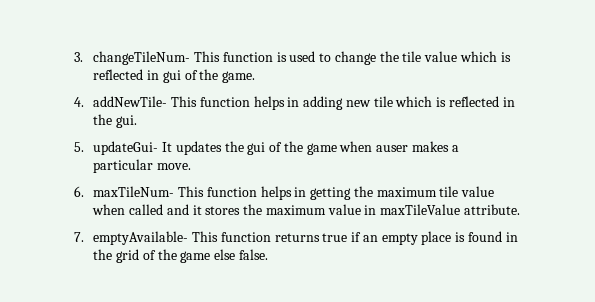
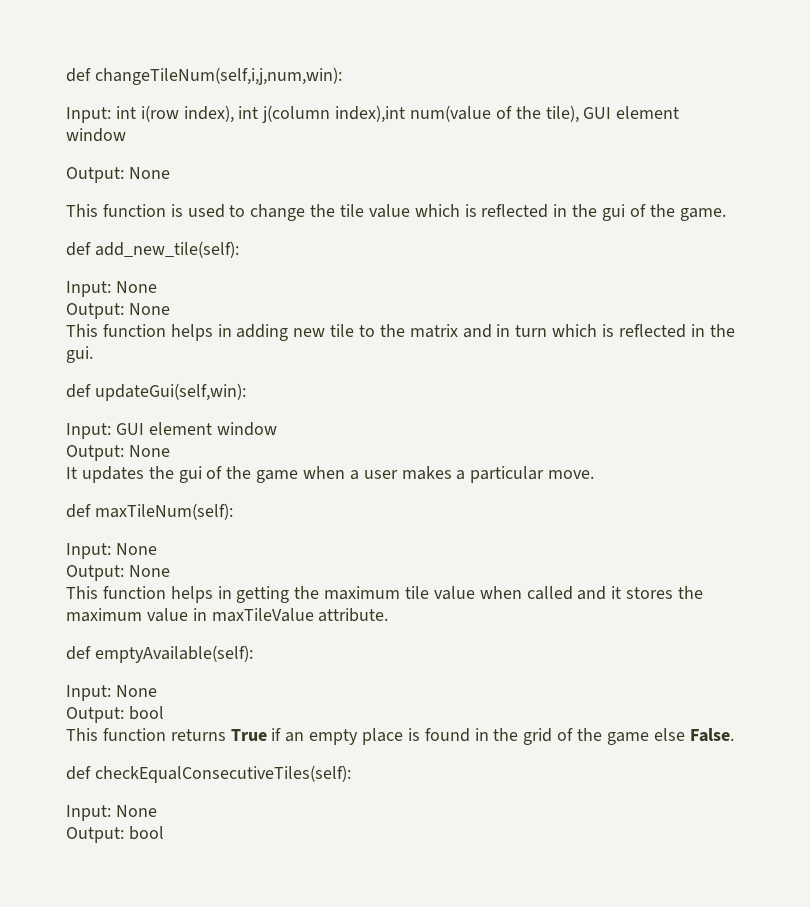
[74,51,191,65] 3. changeTileNum- -> [66,67,342,85] [66,105,680,123] [66,128,126,142] [66,167,170,183] def changeTileNum(self,i,j,num,win): // Input: int i(row index), int j(column index),int num(value of the tile), GUI element window // Output: None //
(159, 75) none -> [572,204,598,217] the
[74,96,168,107] 4. addNewTile- -> [66,241,239,258] [66,281,157,297] [66,303,170,319] def add_new_tile(self): // Input: None // Output: None //
(393, 101) none -> [359,324,548,338] to the matrix and in turn
[74,141,159,155] 5. updateGui- -> [66,383,246,401] [66,422,277,439] [66,445,170,461] def updateGui(self,win): // Input: GUI element window // Output: None //
[376,145,409,152] auser -> [349,470,398,480] a user
[74,186,175,197] 6. maxTileNum- -> [66,503,233,520] [66,543,157,559] [66,565,170,581] def maxTileNum(self): // Input: None // Output: None //
[74,231,189,245] 7. emptyAvailable- -> [66,645,253,663] [66,685,157,701] [66,706,164,723] def emptyAvailable(self): // Input: None // Output: bool //
[322,233,348,242] true -> [230,729,267,741] True
[238,249,268,260] false. -> [689,728,734,742] [66,765,351,783] [66,805,157,821] [66,826,164,843] False. // def checkEqualConsecutiveTiles(self): // Input: None // Output: bool

